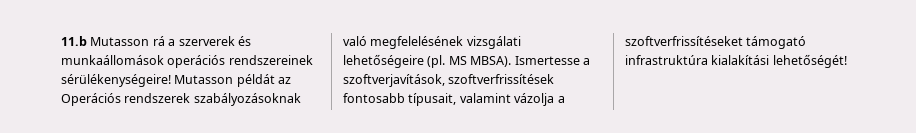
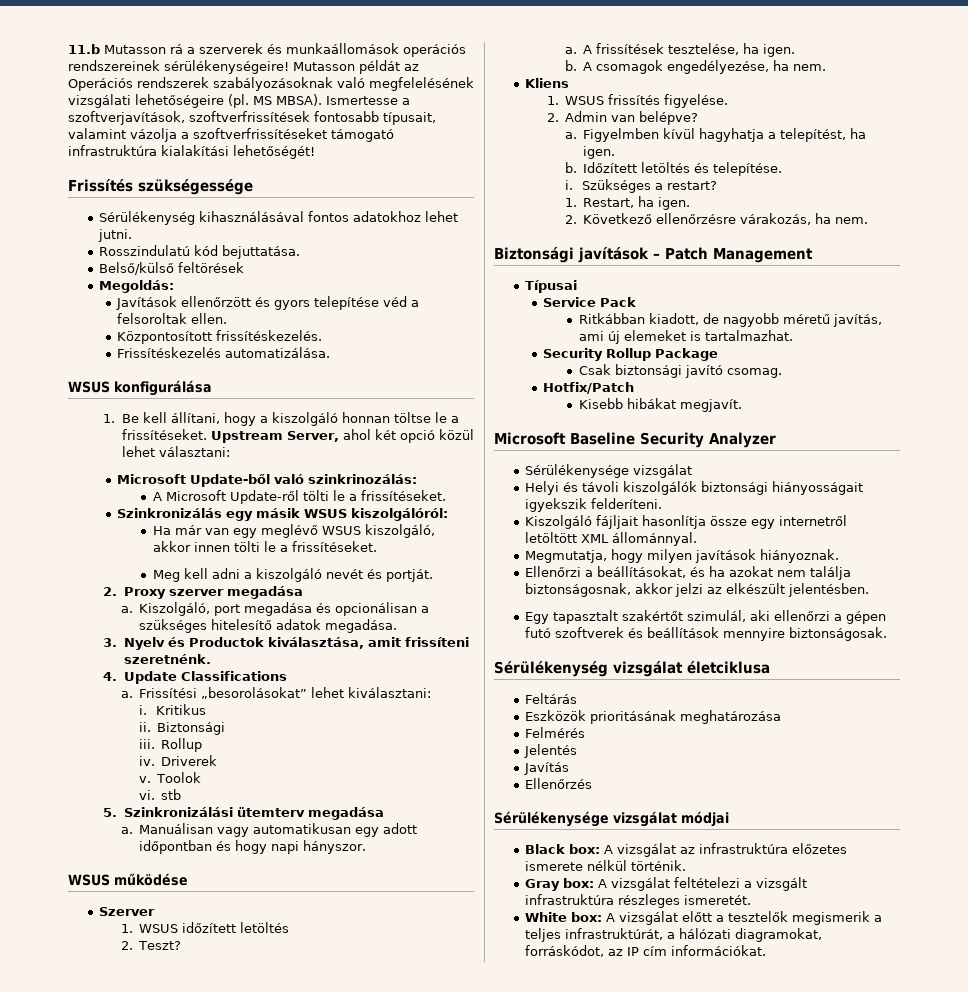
(847, 61) none -> [68,179,253,195] [99,211,459,225] [98,229,133,242] [99,245,301,259] [99,262,245,275] [99,280,175,293] [116,296,420,310] [117,313,228,324] [117,330,323,344] [117,347,331,358] [68,380,212,396] [103,412,459,426] [121,429,474,443] [121,446,230,457] [117,474,418,487] [152,490,446,504] [117,508,449,521] [152,524,435,538] [152,541,377,552] [152,568,433,582] [103,586,303,599] [121,602,430,616] [139,619,398,633] [103,637,469,650] [123,654,211,664] [103,671,287,684] [121,687,432,699] [138,704,207,715] [138,722,226,735] [138,738,203,752] [138,755,218,766] [138,772,202,783] [138,789,182,800] [103,807,384,820] [121,823,418,837] [139,840,367,854] [68,873,188,886] [99,907,156,916] [121,922,290,933] [121,941,182,950] [564,43,796,57] [564,60,827,74] [525,78,570,88] [547,94,729,108] [547,111,699,125] [564,128,867,142] [583,146,616,159] [564,162,783,176] [564,179,718,193] [564,196,691,210] [564,213,869,225] [494,247,813,263] [525,280,578,293] [543,297,637,307] [578,313,882,327] [578,330,793,344] [543,348,719,361] [578,364,782,378] [543,382,635,394] [578,398,742,412] [494,432,776,448] [525,464,693,478] [525,481,864,495] [525,498,663,512] [525,515,848,529] [525,532,698,546] [525,549,840,563] [525,566,852,580] [525,583,870,597] [525,610,887,624] [525,627,888,641] [494,661,770,677] [525,693,578,704] [525,710,782,724] [525,727,586,738] [524,744,578,758] [524,762,570,775] [525,778,593,789] [494,811,729,827] [525,843,848,857] [525,860,687,871] [525,877,808,891] [525,894,752,908] [525,911,883,925] [525,928,823,942] [525,945,767,957] // Frissítés szükségessége // Sérülékenység kihasználásával fontos adatokhoz lehet jutni. // Rosszindulatú kód bejuttatása. // Belső/külső feltörések // Megoldás: // Javítások ellenőrzött és gyors telepítése véd a felsoroltak ellen. // Központosított frissítéskezelés. // Frissítéskezelés automatizálása. // WSUS konfigurálása // 1. Be kell állítani, hogy a kiszolgáló honnan töltse le a frissítéseket. Upstream Server, ahol két opció közül lehet választani: // Microsoft Update-ből való szinkrinozálás: // A Microsoft Update-ről tölti le a frissítéseket. // Szinkronizálás egy másik WSUS kiszolgálóról: // Ha már van egy meglévő WSUS kiszolgáló, akkor innen tölti le a frissítéseket. // Meg kell adni a kiszolgáló nevét és portját. // 2. Proxy szerver megadása // a. Kiszolgáló, port megadása és opcionálisan a szükséges hitelesítő adatok megadása. // 3. Nyelv és Productok kiválasztása, amit frissíteni szeretnénk. // 4. Update Classifications // a. Frissítési „besorolásokat” lehet kiválasztani: // i. Kritikus // ii. Biztonsági // iii. Rollup // iv. Driverek // v. Toolok // vi. stb // 5. Szinkronizálási ütemterv megadása // a. Manuálisan vagy automatikusan egy adott időpontban és hogy napi hányszor. // WSUS működése // Szerver // 1. WSUS időzített letöltés // 2. Teszt? // a. A frissítések tesztelése, ha igen. // b. A csomagok engedélyezése, ha nem. // Kliens // 1. WSUS frissítés figyelése. // 2. Admin van belépve? // a. Figyelmben kívül hagyhatja a telepítést, ha igen. // b. Időzített letöltés és telepítése. // i. Szükséges a restart? // 1. Restart, ha igen. // 2. Következő ellenőrzésre várakozás, ha nem. // Biztonsági javítások – Patch Management // Típusai // Service Pack // Ritkábban kiadott, de nagyobb méretű javítás, ami új elemeket is tartalmazhat. // Security Rollup Package // Csak biztonsági javító csomag. // Hotfix/Patch // Kisebb hibákat megjavít. // Microsoft Baseline Security Analyzer // Sérülékenysége vizsgálat // Helyi és távoli kiszolgálók biztonsági hiányosságait igyekszik felderíteni. // Kiszolgáló fájljait hasonlítja össze egy internetről letöltött XML állománnyal. // Megmutatja, hogy milyen javítások hiányoznak. // Ellenőrzi a beállításokat, és ha azokat nem találja biztonságosnak, akkor jelzi az elkészült jelentésben. // Egy tapasztalt szakértőt szimulál, aki ellenőrzi a gépen futó szoftverek és beállítások mennyire biztonságosak. // Sérülékenység vizsgálat életciklusa // Feltárás // Eszközök prioritásának meghatározása // Felmérés // Jelentés // Javítás // Ellenőrzés // Sérülékenysége vizsgálat módjai // Black box: A vizsgálat az infrastruktúra előzetes ismerete nélkül történik. // Gray box: A vizsgálat feltételezi a vizsgált infrastruktúra részleges ismeretét. // White box: A vizsgálat előtt a tesztelők megismerik a teljes infrastruktúrát, a hálózati diagramokat, forráskódot, az IP cím információkat.

